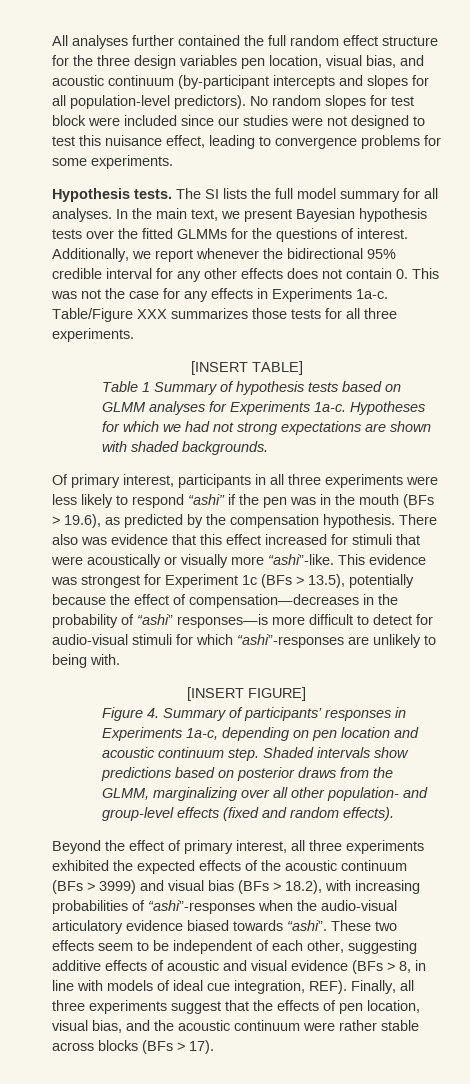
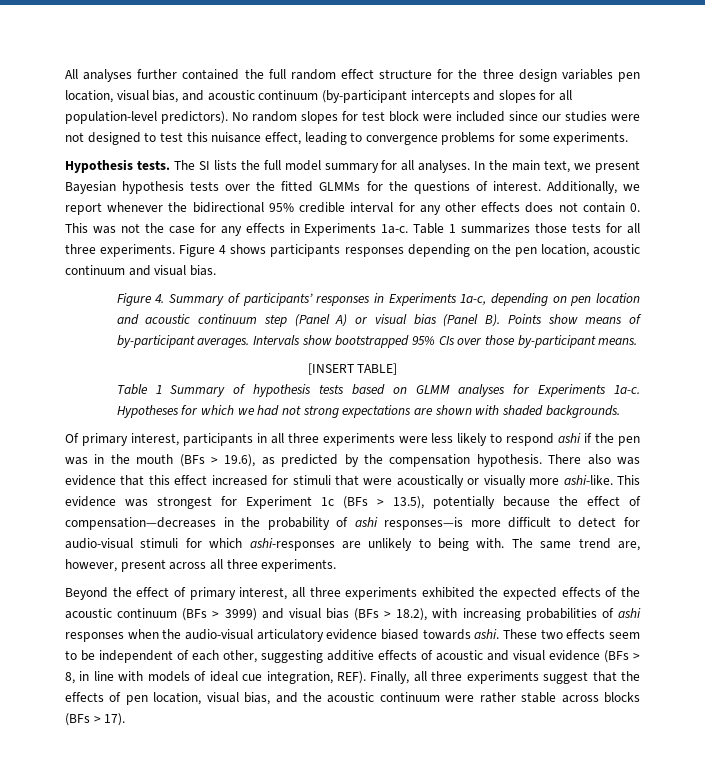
[52,308,167,322] Table/Figure XXX -> [413,223,457,234] Table 1
(134, 335) none -> [179,244,640,257] [65,265,216,276] [116,293,641,306] [116,314,643,327] [116,335,638,348] Figure 4 shows participants responses depending on the pen location, acoustic continuum and visual bias. // Figure 4. Summary of participants’ responses in Experiments 1a-c, depending on pen location and acoustic continuum step (Panel A) or visual bias (Panel B). Points show means of by-participant averages. Intervals show bootstrapped 95% CIs over those by-participant means.
[188,494,225,505] “ashi” -> [558,433,582,443] ashi
[268,554,334,565] “ashi”-like. -> [563,475,613,485] ashi-like.
[137,614,173,625] “ashi” -> [354,517,378,527] ashi
[237,634,344,648] “ashi”-responses -> [249,538,335,551] ashi-responses
[187,687,306,701] [101,707,406,721] [101,727,419,741] [101,747,409,761] [100,767,393,781] [101,787,428,801] [101,807,394,821] // [INSERT FIGURE] // Figure 4. Summary of participants’ responses in Experiments 1a-c, depending on pen location and acoustic continuum step. Shaded intervals show predictions based on posterior draws from the GLMM, marginalizing over all other population- and group-level effects (fixed and random effects). -> [511,538,640,551] [65,559,337,572] The same trend are, however, present across all three experiments.
[148,900,255,914] “ashi”-responses -> [618,608,641,618] [65,632,124,642] ashi responses
[287,920,327,931] “ashi”. -> [474,629,500,639] ashi.

